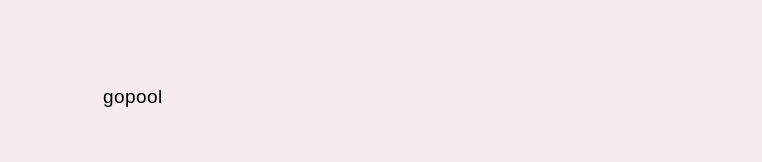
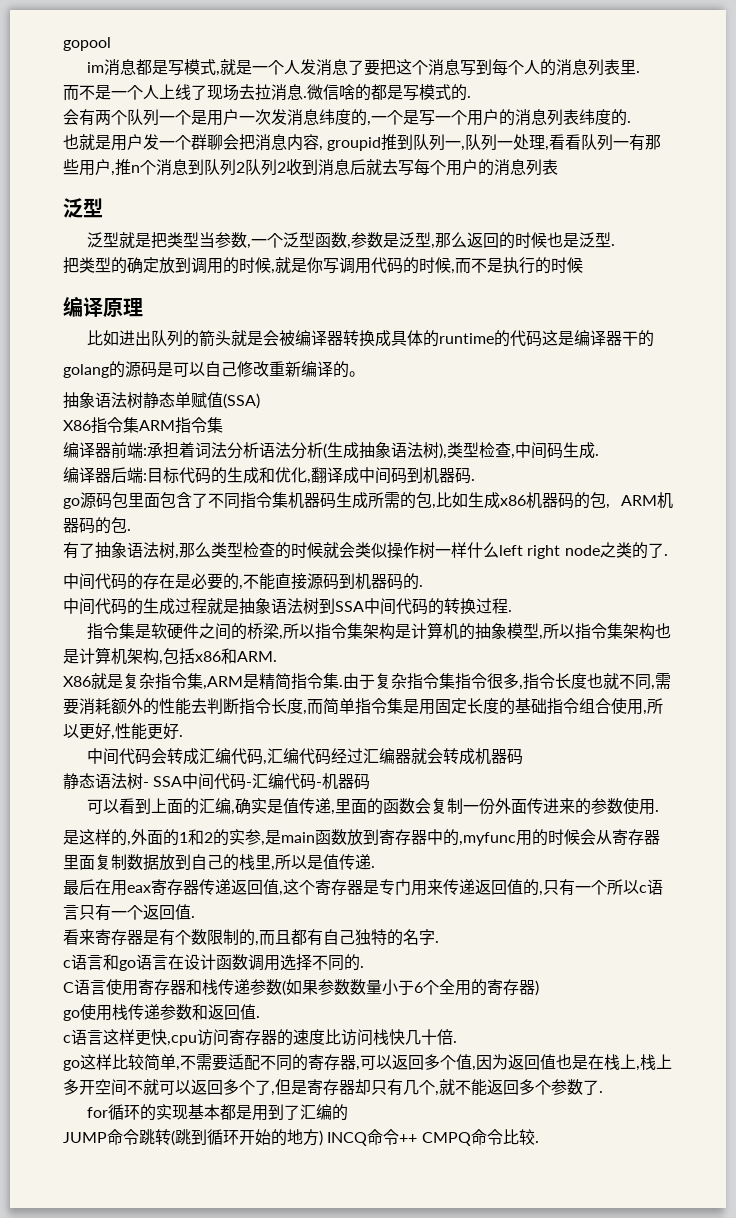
(162, 98) none -> [87,59,641,76] [63,84,471,101] [63,109,631,126] [63,134,662,151] [63,159,558,176] [63,198,103,218] [87,232,616,249] [63,257,583,274] [63,296,143,317] [87,330,655,347] [63,361,365,378] [63,392,260,409] [63,417,223,434] [63,442,599,459] [63,467,475,484] [63,492,673,509] [63,517,131,534] [63,542,668,559] [63,573,423,590] [63,598,512,615] [87,622,672,640] [63,647,277,665] [63,673,671,690] [63,698,663,715] [63,723,183,740] [87,748,524,765] [63,773,371,790] [87,798,660,815] [63,829,660,846] [63,854,375,871] [63,879,663,896] [63,904,195,921] [63,929,439,946] [63,954,364,971] [63,979,539,996] [63,1004,260,1021] [63,1029,457,1046] [63,1054,672,1071] [63,1079,603,1096] [87,1104,349,1121] [63,1129,539,1146] // im消息都是写模式,就是一个人发消息了要把这个消息写到每个人的消息列表里. // 而不是一个人上线了现场去拉消息.微信啥的都是写模式的. // 会有两个队列一个是用户一次发消息纬度的,一个是写一个用户的消息列表纬度的. // 也就是用户发一个群聊会把消息内容, groupid推到队列一,队列一处理,看看队列一有那些用户,推n个消息到队列2队列2收到消息后就去写每个用户的消息列表 // 泛型 // 泛型就是把类型当参数,一个泛型函数,参数是泛型,那么返回的时候也是泛型. // 把类型的确定放到调用的时候,就是你写调用代码的时候,而不是执行的时候 // 编译原理 // 比如进出队列的箭头就是会被编译器转换成具体的runtime的代码这是编译器干的 // golang的源码是可以自己修改重新编译的。 // 抽象语法树静态单赋值(SSA) // X86指令集ARM指令集 // 编译器前端:承担着词法分析语法分析(生成抽象语法树),类型检查,中间码生成. // 编译器后端:目标代码的生成和优化,翻译成中间码到机器码. // go源码包里面包含了不同指令集机器码生成所需的包,比如生成x86机器码的包, ARM机器码的包. // 有了抽象语法树,那么类型检查的时候就会类似操作树一样什么left right node之类的了. // 中间代码的存在是必要的,不能直接源码到机器码的. // 中间代码的生成过程就是抽象语法树到SSA中间代码的转换过程. // 指令集是软硬件之间的桥梁,所以指令集架构是计算机的抽象模型,所以指令集架构也是计算机架构,包括x86和ARM. // X86就是复杂指令集,ARM是精简指令集.由于复杂指令集指令很多,指令长度也就不同,需要消耗额外的性能去判断指令长度,而简单指令集是用固定长度的基础指令组合使用,所以更好,性能更好. // 中间代码会转成汇编代码,汇编代码经过汇编器就会转成机器码 // 静态语法树- SSA中间代码-汇编代码-机器码 // 可以看到上面的汇编,确实是值传递,里面的函数会复制一份外面传进来的参数使用. // 是这样的,外面的1和2的实参,是main函数放到寄存器中的,myfunc用的时候会从寄存器里面复制数据放到自己的栈里,所以是值传递. // 最后在用eax寄存器传递返回值,这个寄存器是专门用来传递返回值的,只有一个所以c语言只有一个返回值. // 看来寄存器是有个数限制的,而且都有自己独特的名字. // c语言和go语言在设计函数调用选择不同的. // C语言使用寄存器和栈传递参数(如果参数数量小于6个全用的寄存器) // go使用栈传递参数和返回值. // c语言这样更快,cpu访问寄存器的速度比访问栈快几十倍. // go这样比较简单,不需要适配不同的寄存器,可以返回多个值,因为返回值也是在栈上,栈上多开空间不就可以返回多个了,但是寄存器却只有几个,就不能返回多个参数了. // for循环的实现基本都是用到了汇编的 // JUMP命令跳转(跳到循环开始的地方) INCQ命令++ CMPQ命令比较.

